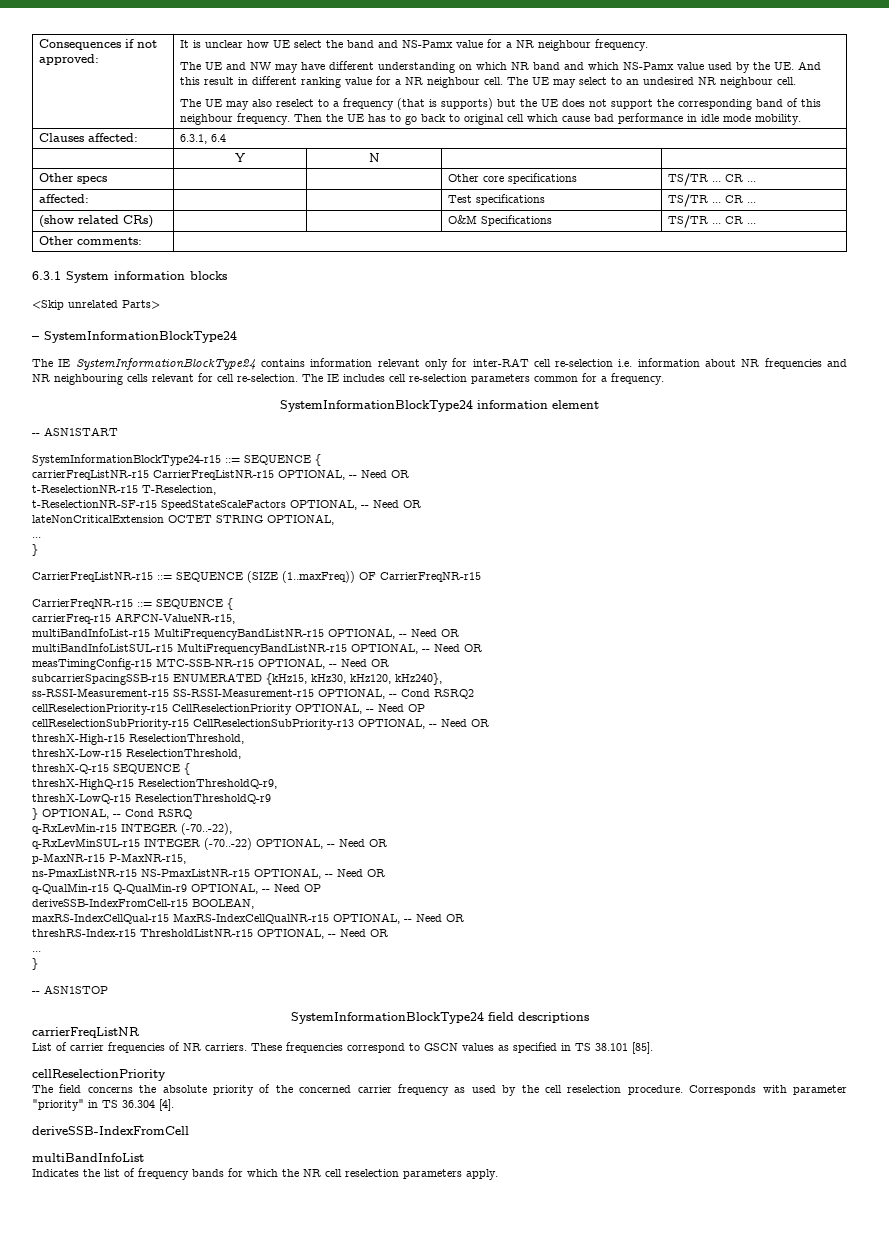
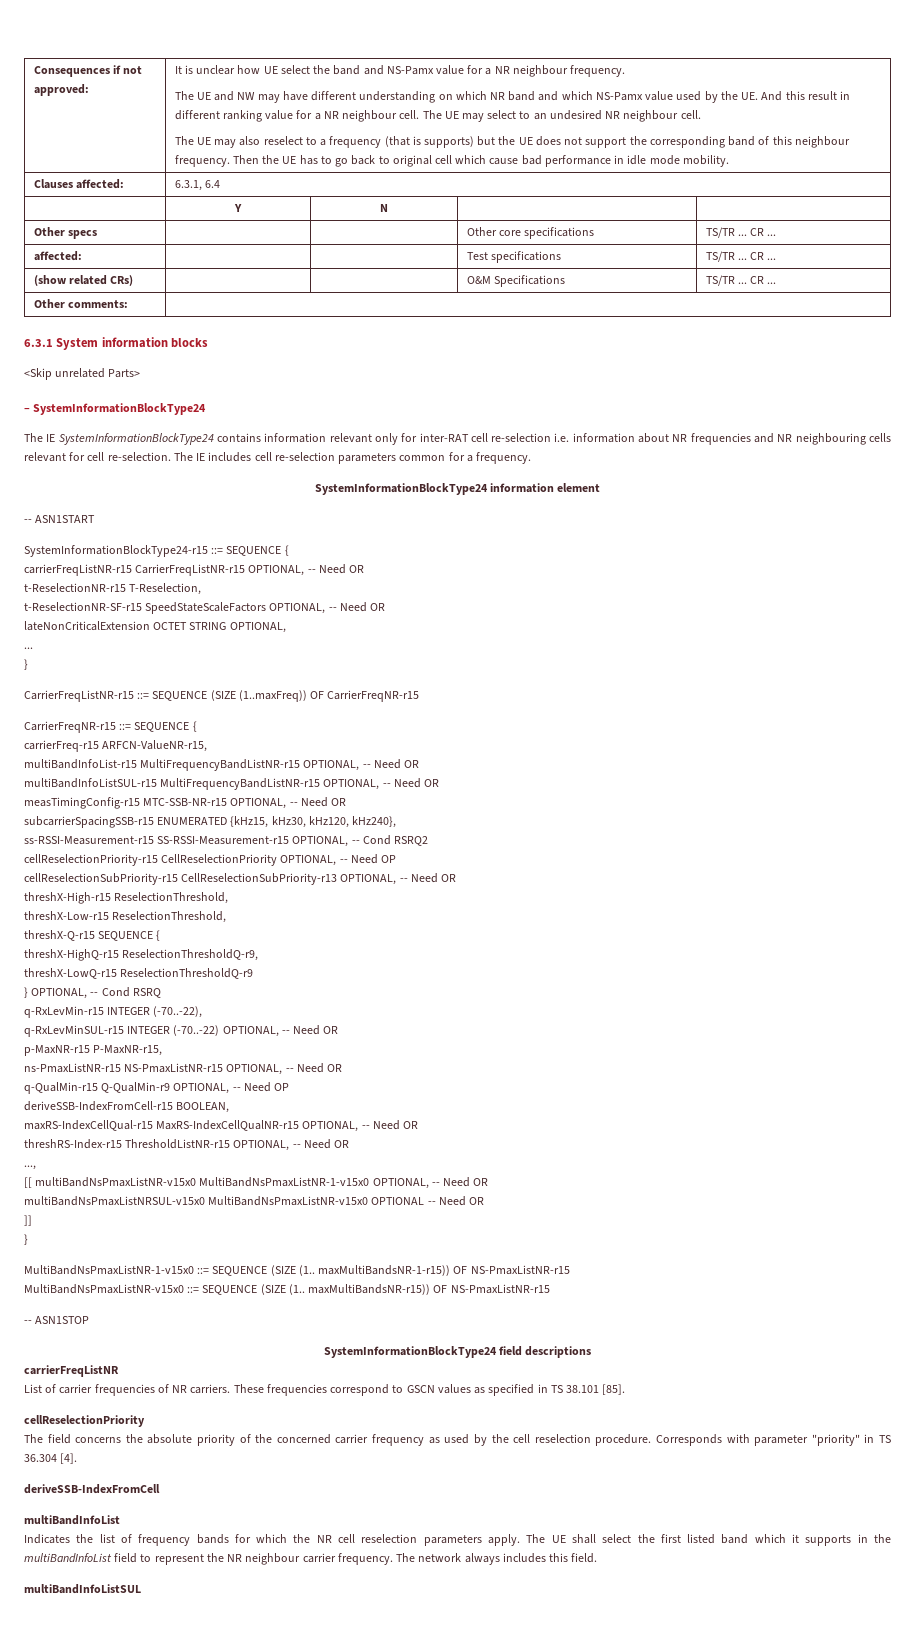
[32,951,41,952] [32,958,38,970] ... // } -> [24,1165,36,1170] [24,1177,489,1189] [24,1196,485,1206] [24,1215,32,1226] [24,1234,28,1245] [24,1265,570,1276] [24,1284,550,1295] ..., // [[ multiBandNsPmaxListNR-v15x0 MultiBandNsPmaxListNR-1-v15x0 OPTIONAL, -- Need OR // multiBandNsPmaxListNRSUL-v15x0 MultiBandNsPmaxListNR-v15x0 OPTIONAL -- Need OR // ]] // } // MultiBandNsPmaxListNR-1-v15x0 ::= SEQUENCE (SIZE (1.. maxMultiBandsNR-1-r15)) OF NS-PmaxListNR-r15 // MultiBandNsPmaxListNR-v15x0 ::= SEQUENCE (SIZE (1.. maxMultiBandsNR-r15)) OF NS-PmaxListNR-r15
(498, 1174) none -> [526,1534,891,1546] [24,1553,598,1565] [24,1584,141,1594] The UE shall select the first listed band which it supports in the multiBandInfoList field to represent the NR neighbour carrier frequency. The network always includes this field. // multiBandInfoListSUL

